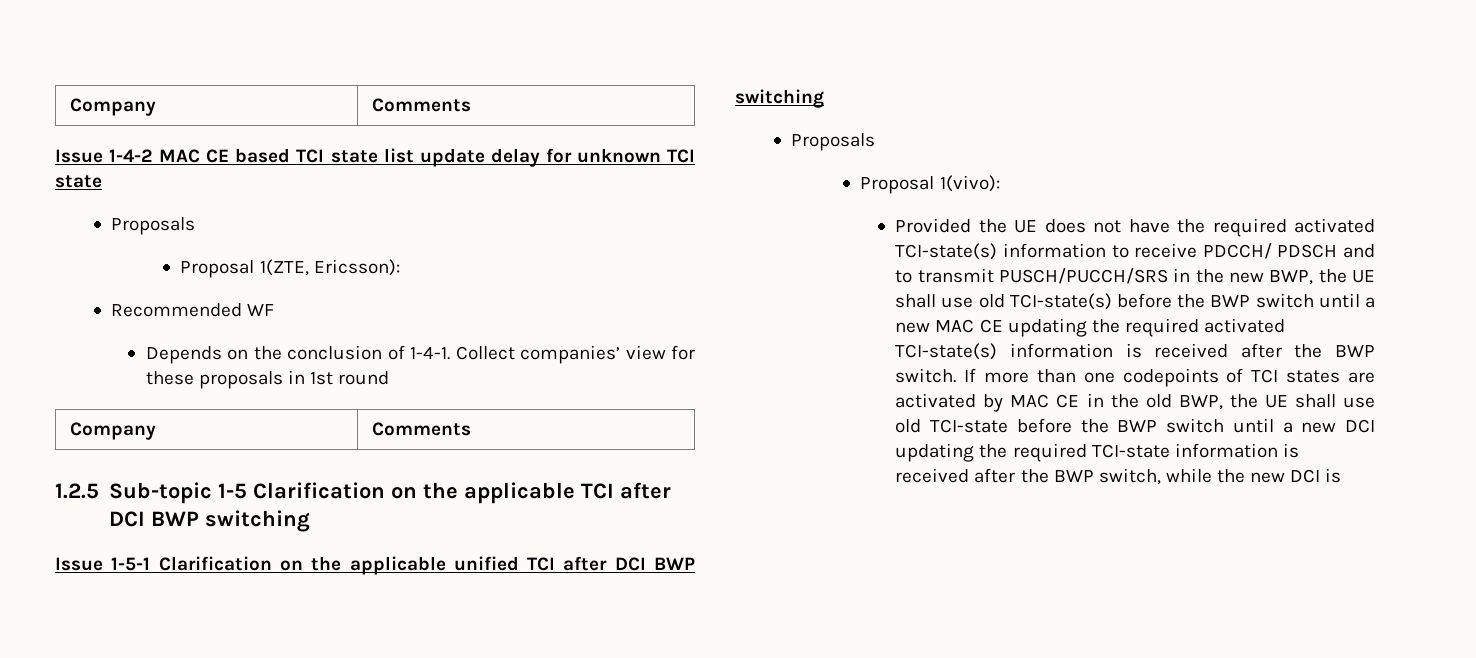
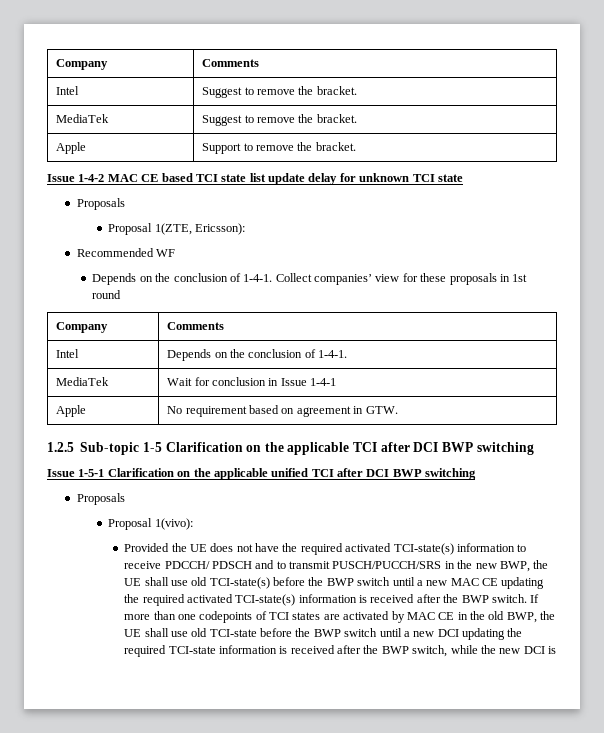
[69,98,156,116] [371,98,471,112] Company | Comments -> [56,59,109,70] [202,59,260,67] [56,86,80,95] [202,86,357,98] [56,114,110,123] [202,114,357,126] [56,142,87,154] [202,142,356,154] Company | Comments // Intel | Suggest to remove the bracket. // MediaTek | Suggest to remove the bracket. // Apple | Support to remove the bracket.
(471, 429) none -> [56,349,80,358] [167,349,348,361] [56,377,110,386] [167,377,337,386] [56,405,87,417] [167,405,398,417] // Intel | Depends on the conclusion of 1-4-1. // MediaTek | Wait for conclusion in Issue 1-4-1 // Apple | No requirement based on agreement in GTW.

